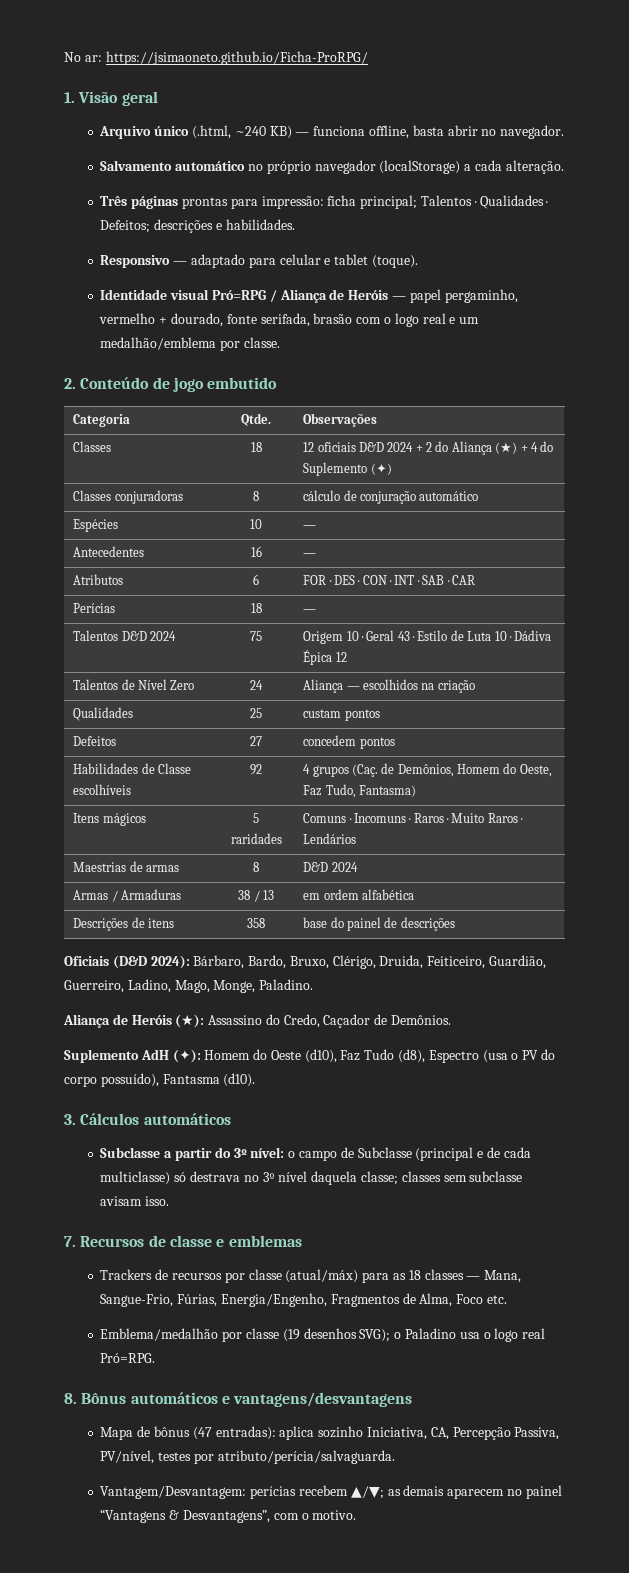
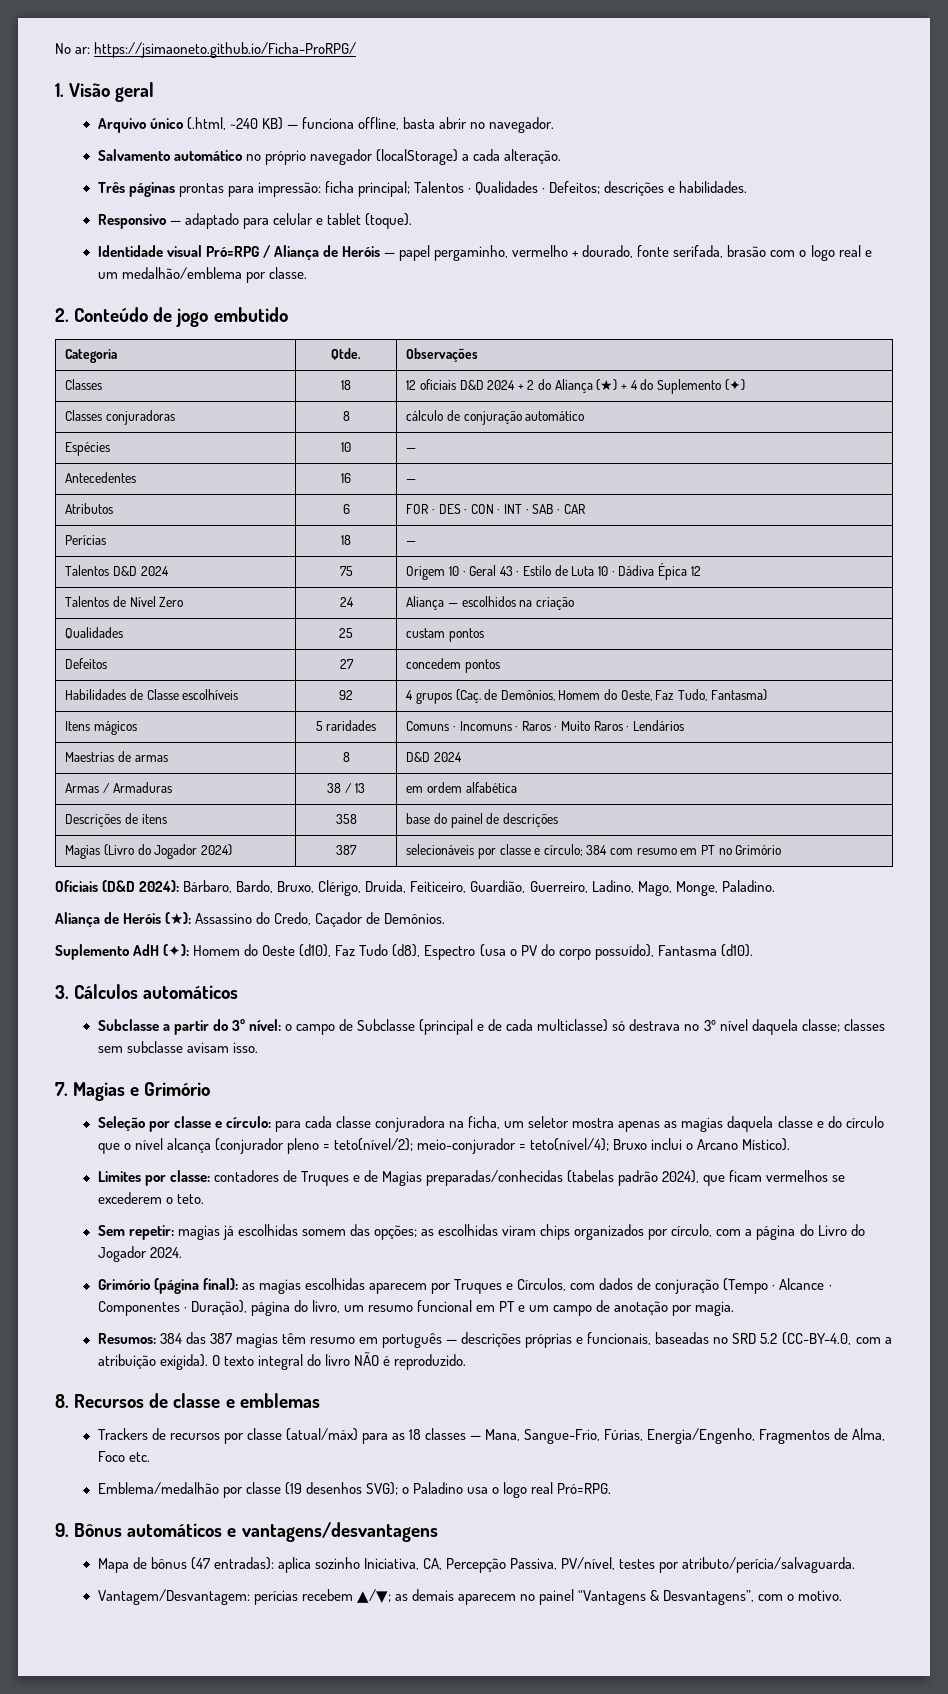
(455, 924) none -> [65,844,232,859] [336,845,357,855] [406,844,782,859] // Magias (Livro do Jogador 2024) | 387 | selecionáveis por classe e círculo; 384 com resumo em PT no Grimório
(76, 1241) none -> [73,1082,211,1101] [97,1116,884,1132] [97,1138,791,1154] [97,1170,846,1186] [97,1192,204,1204] [97,1224,865,1240] [97,1246,182,1262] [97,1278,832,1294] [97,1300,735,1316] [97,1332,892,1348] [97,1352,467,1370] [55,1394,69,1408] Magias e Grimório // Seleção por classe e círculo: para cada classe conjuradora na ficha, um seletor mostra apenas as magias daquela classe e do círculo que o nível alcança (conjurador pleno = teto(nível/2); meio-conjurador = teto(nível/4); Bruxo inclui o Arcano Místico). // Limites por classe: contadores de Truques e de Magias preparadas/conhecidas (tabelas padrão 2024), que ficam vermelhos se excederem o teto. // Sem repetir: magias já escolhidas somem das opções; as escolhidas viram chips organizados por círculo, com a página do Livro do Jogador 2024. // Grimório (página final): as magias escolhidas aparecem por Truques e Círculos, com dados de conjuração (Tempo · Alcance · Componentes · Duração), página do livro, um resumo funcional em PT e um campo de anotação por magia. // Resumos: 384 das 387 magias têm resumo em português — descrições próprias e funcionais, baseadas no SRD 5.2 (CC-BY-4.0, com a atribuição exigida). O texto integral do livro NÃO é reproduzido. // 8.
[64,1393,77,1404] 8. -> [55,1523,69,1537] 9.

